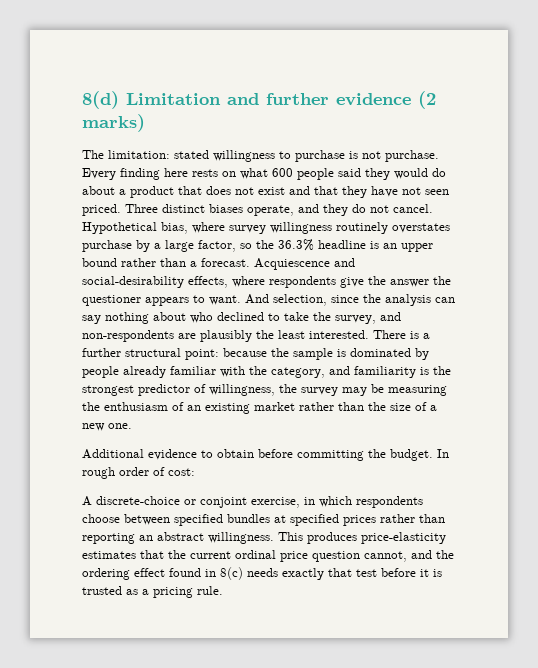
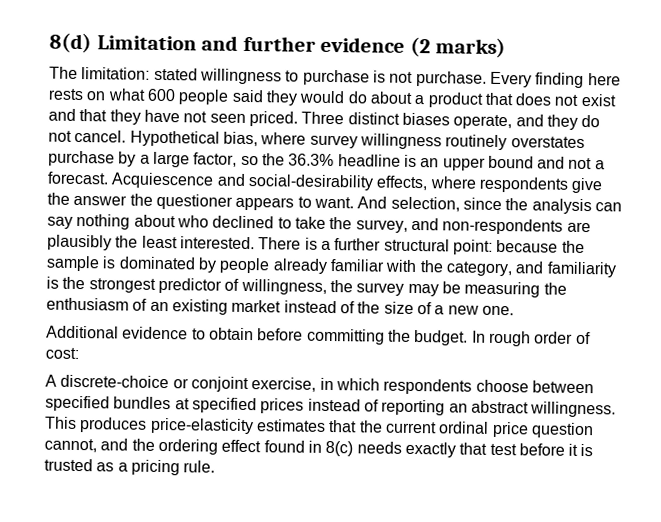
[121,258,186,267] rather than -> [537,156,593,170] and not
[299,402,364,411] rather than -> [283,300,355,314] instead of
[380,514,445,523] rather than -> [307,398,379,412] instead of

